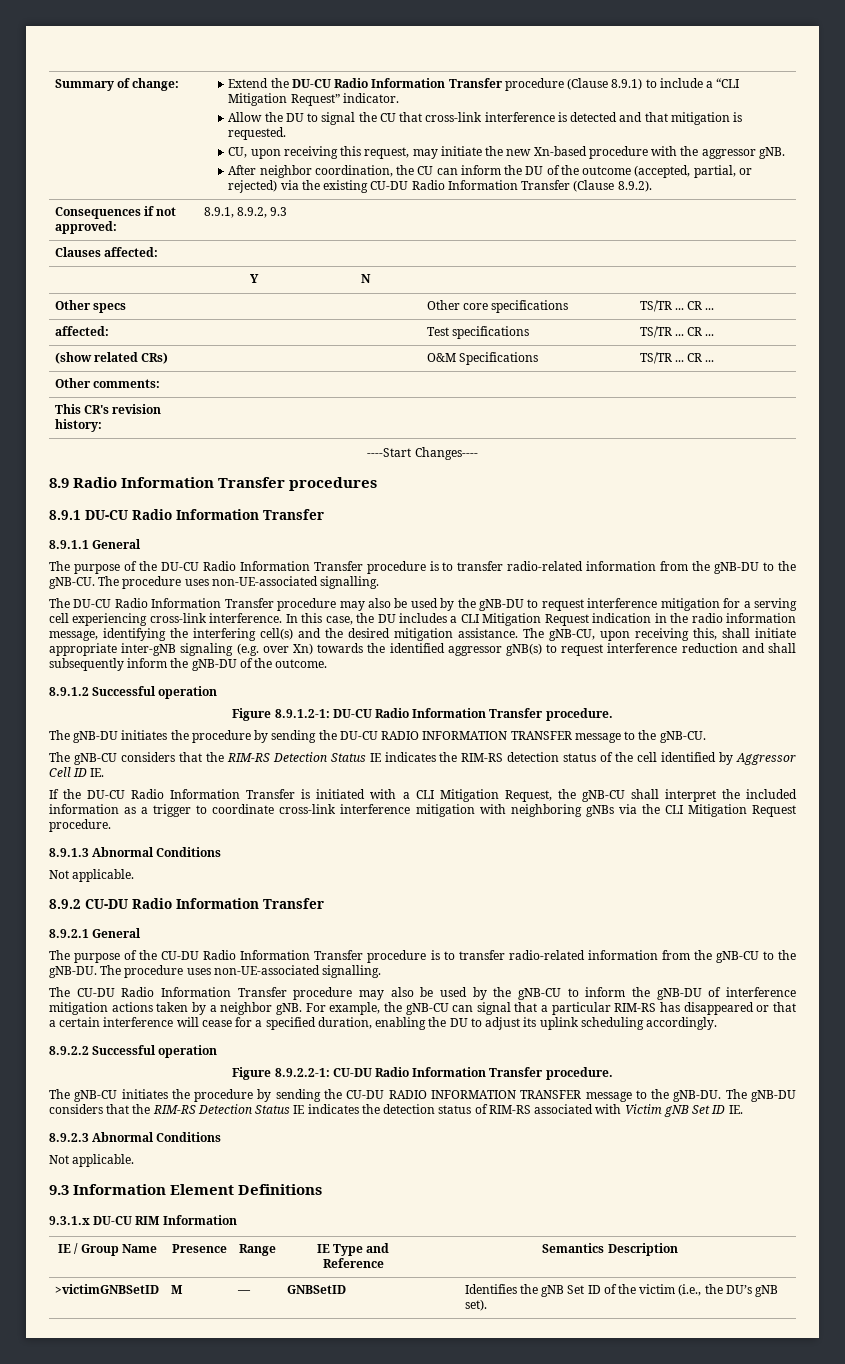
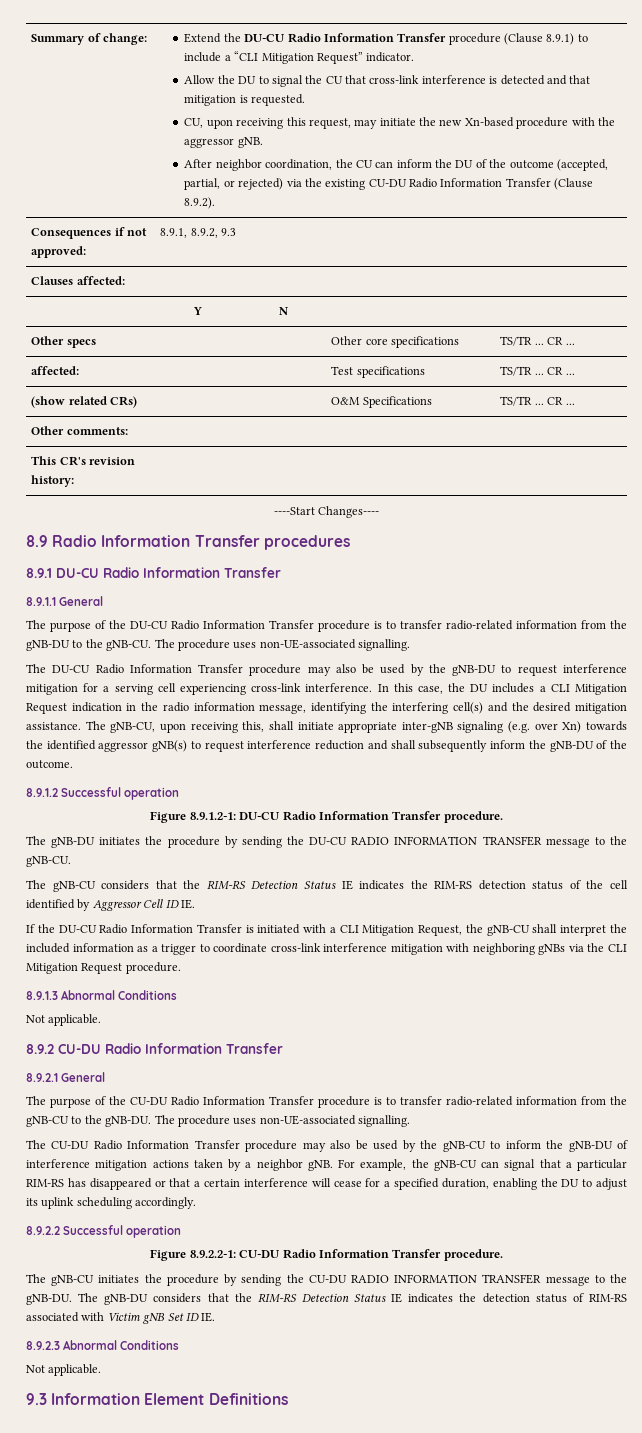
[49,1215,237,1225] [58,1243,157,1256] [171,1244,227,1253] [238,1244,276,1256] [316,1243,390,1256] [322,1258,384,1268] [542,1243,678,1256] [54,1284,159,1294] [170,1285,183,1294] [236,1290,251,1294] [286,1285,346,1294] [464,1284,779,1297] [464,1299,487,1311] // 9.3.1.x DU-CU RIM Information // IE / Group Name | Presence | Range | IE Type and Reference | Semantics Description // >victimGNBSetID | M | — | GNBSetID | Identifies the gNB Set ID of the victim (i.e., the DU’s gNB set). -> (288, 1399) none

